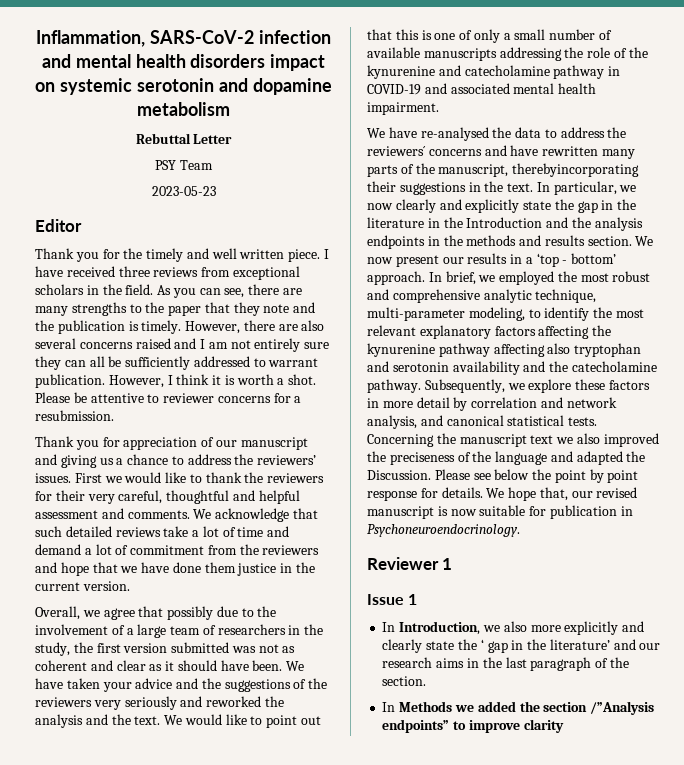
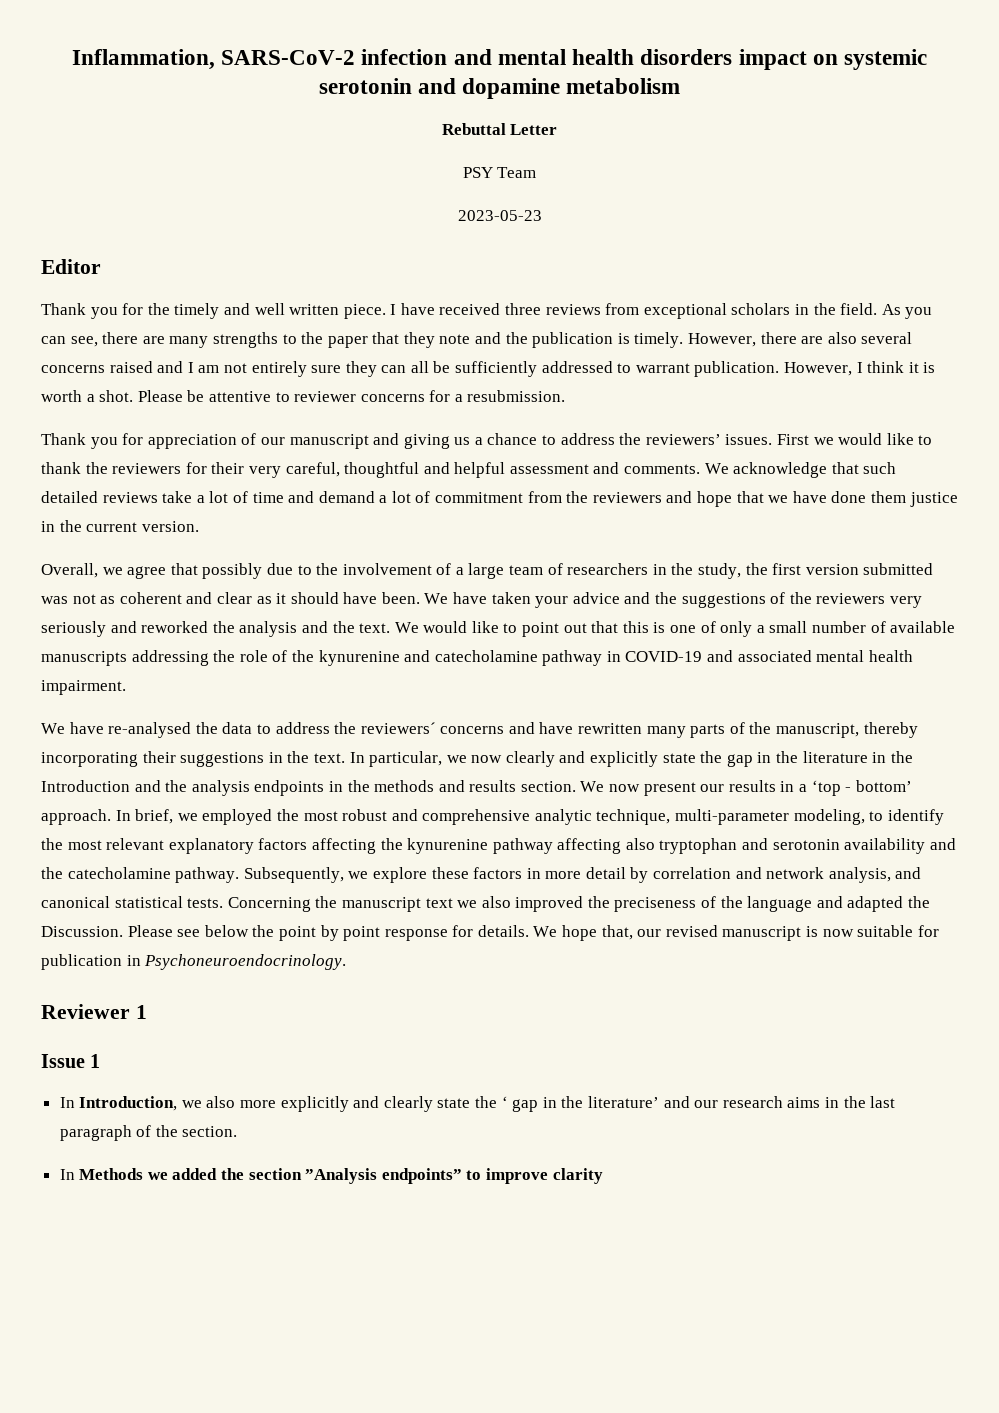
[512,163,640,177] therebyincorporating -> [863,722,918,738] [41,752,138,767] thereby incorporating
[590,701,655,715] /”Analysis -> [305,1168,378,1184] ”Analysis

